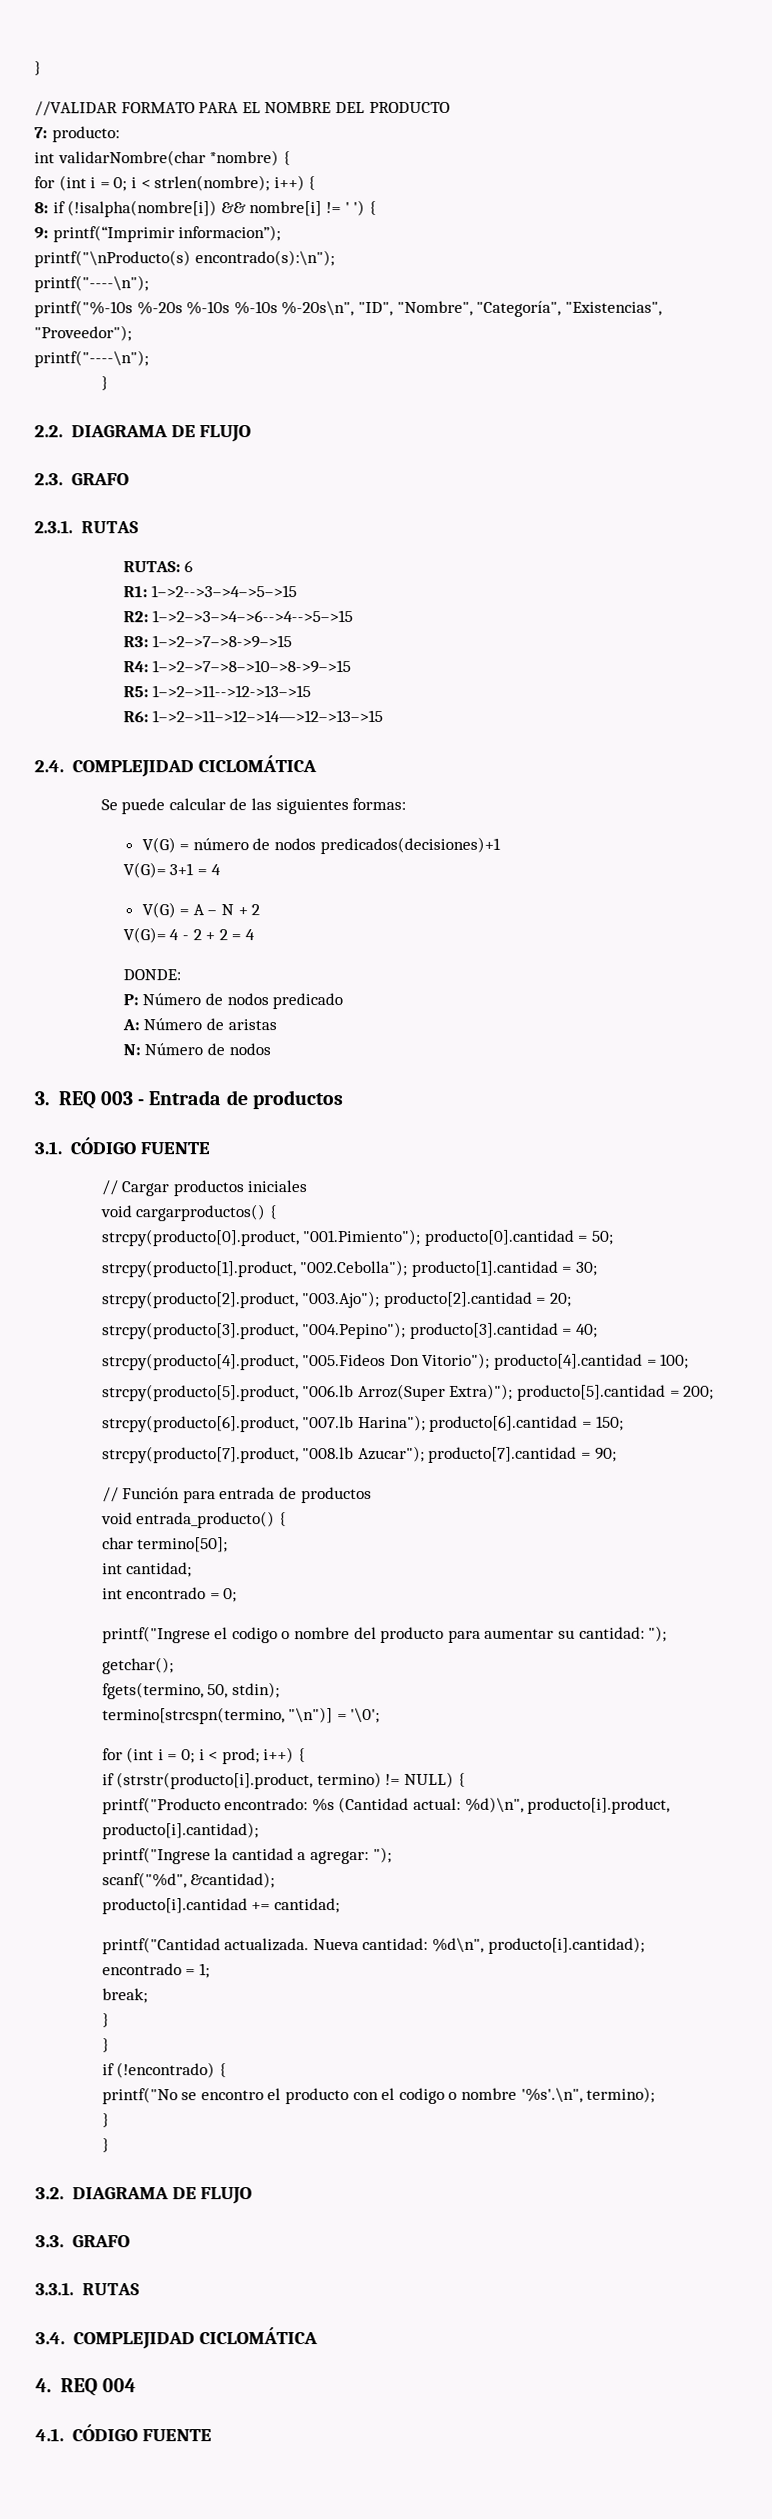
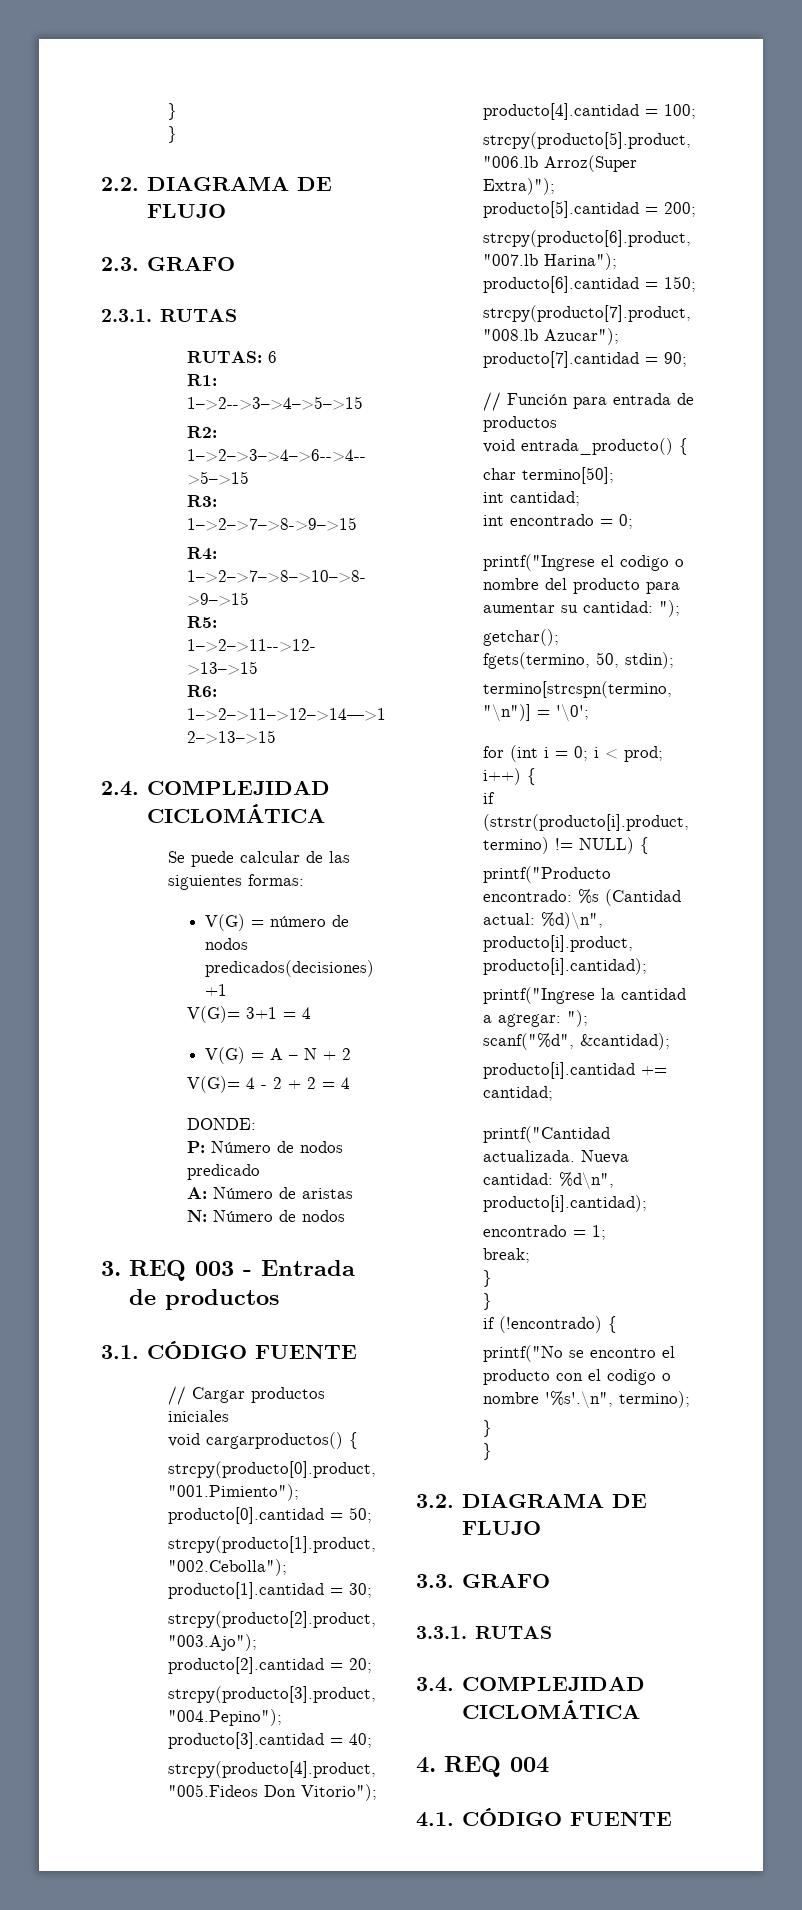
[34,61,42,76] [34,101,450,117] [34,126,120,143] [34,150,291,167] [34,175,317,192] [34,200,377,218] [34,225,282,243] [34,250,335,268] [34,275,149,293] [34,300,662,318] [34,325,132,342] [34,350,149,368] } // //VALIDAR FORMATO PARA EL NOMBRE DEL PRODUCTO // 7: producto: // int validarNombre(char *nombre) { // for (int i = 0; i < strlen(nombre); i++) { // 8: if (!isalpha(nombre[i]) && nombre[i] != ' ') { // 9: printf(“Imprimir informacion”); // printf("\nProducto(s) encontrado(s):\n"); // printf("----\n"); // printf("%-10s %-20s %-10s %-10s %-20s\n", "ID", "Nombre", "Categoría", "Existencias", "Proveedor"); // printf("----\n"); -> [168,103,178,120] }

